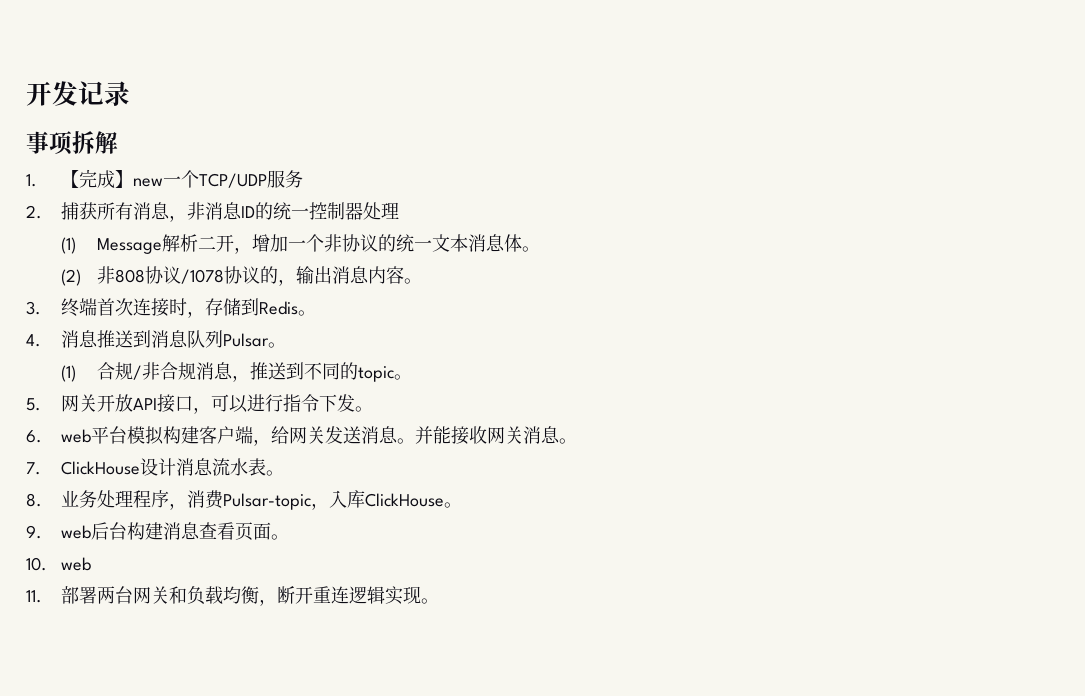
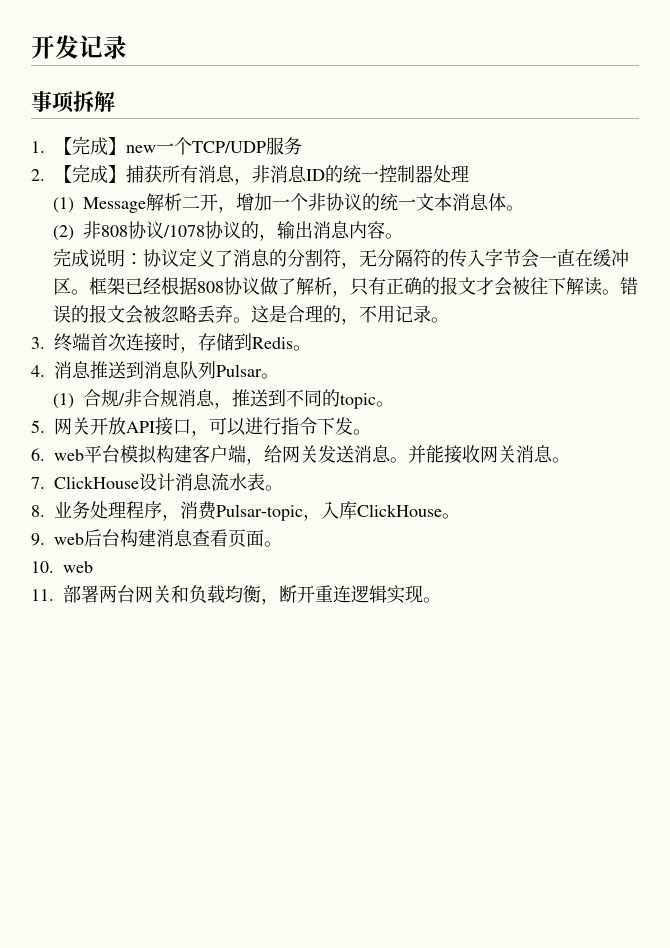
(42, 212) none -> [54,164,126,183] 【完成】
(422, 281) none -> [52,248,629,269] [52,276,638,297] [52,304,449,325] // 完成说明：协议定义了消息的分割符，无分隔符的传入字节会一直在缓冲区。框架已经根据808协议做了解析，只有正确的报文才会被往下解读。错误的报文会被忽略丢弃。这是合理的，不用记录。

